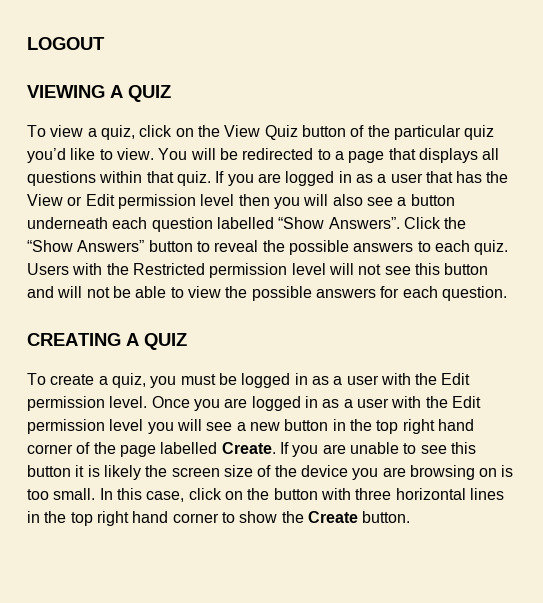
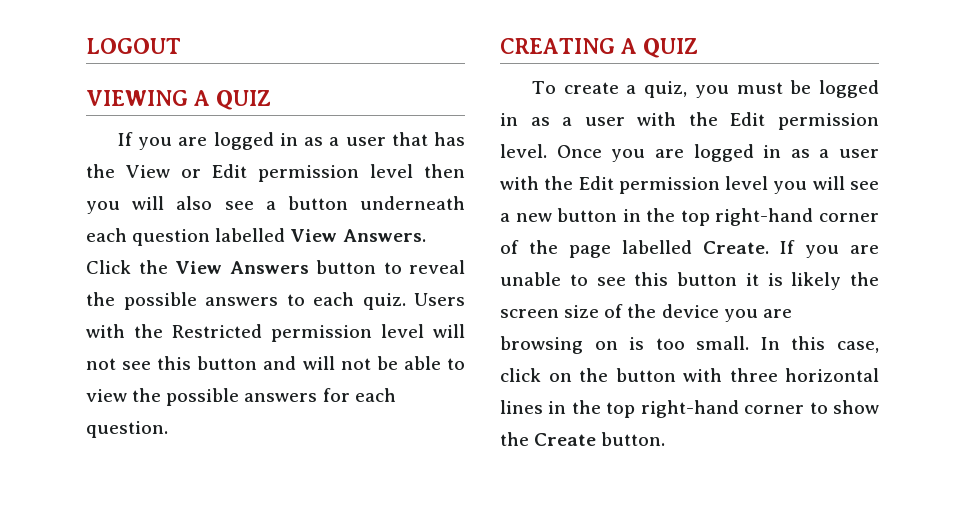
[27,125,495,140] [27,148,500,163] [27,171,211,186] To view a quiz, click on the View Quiz button of the particular quiz you’d like to view. You will be redirected to a page that displays all questions within that quiz. -> (271, 100) none
[278,217,467,229] [27,240,145,252] “Show Answers”. Click the “Show Answers” -> [290,229,426,242] [86,260,309,274] View Answers. Click the View Answers
[402,419,474,434] right hand -> [715,208,814,226] right-hand
[96,511,169,526] right hand -> [640,400,739,418] right-hand

